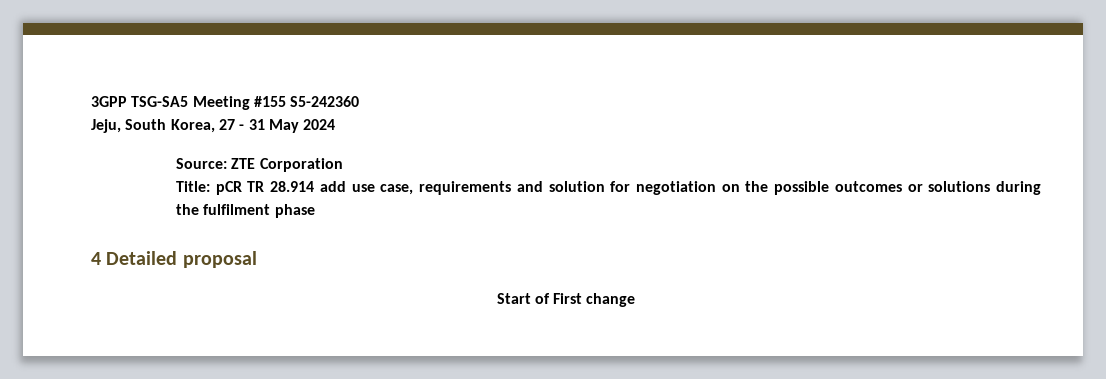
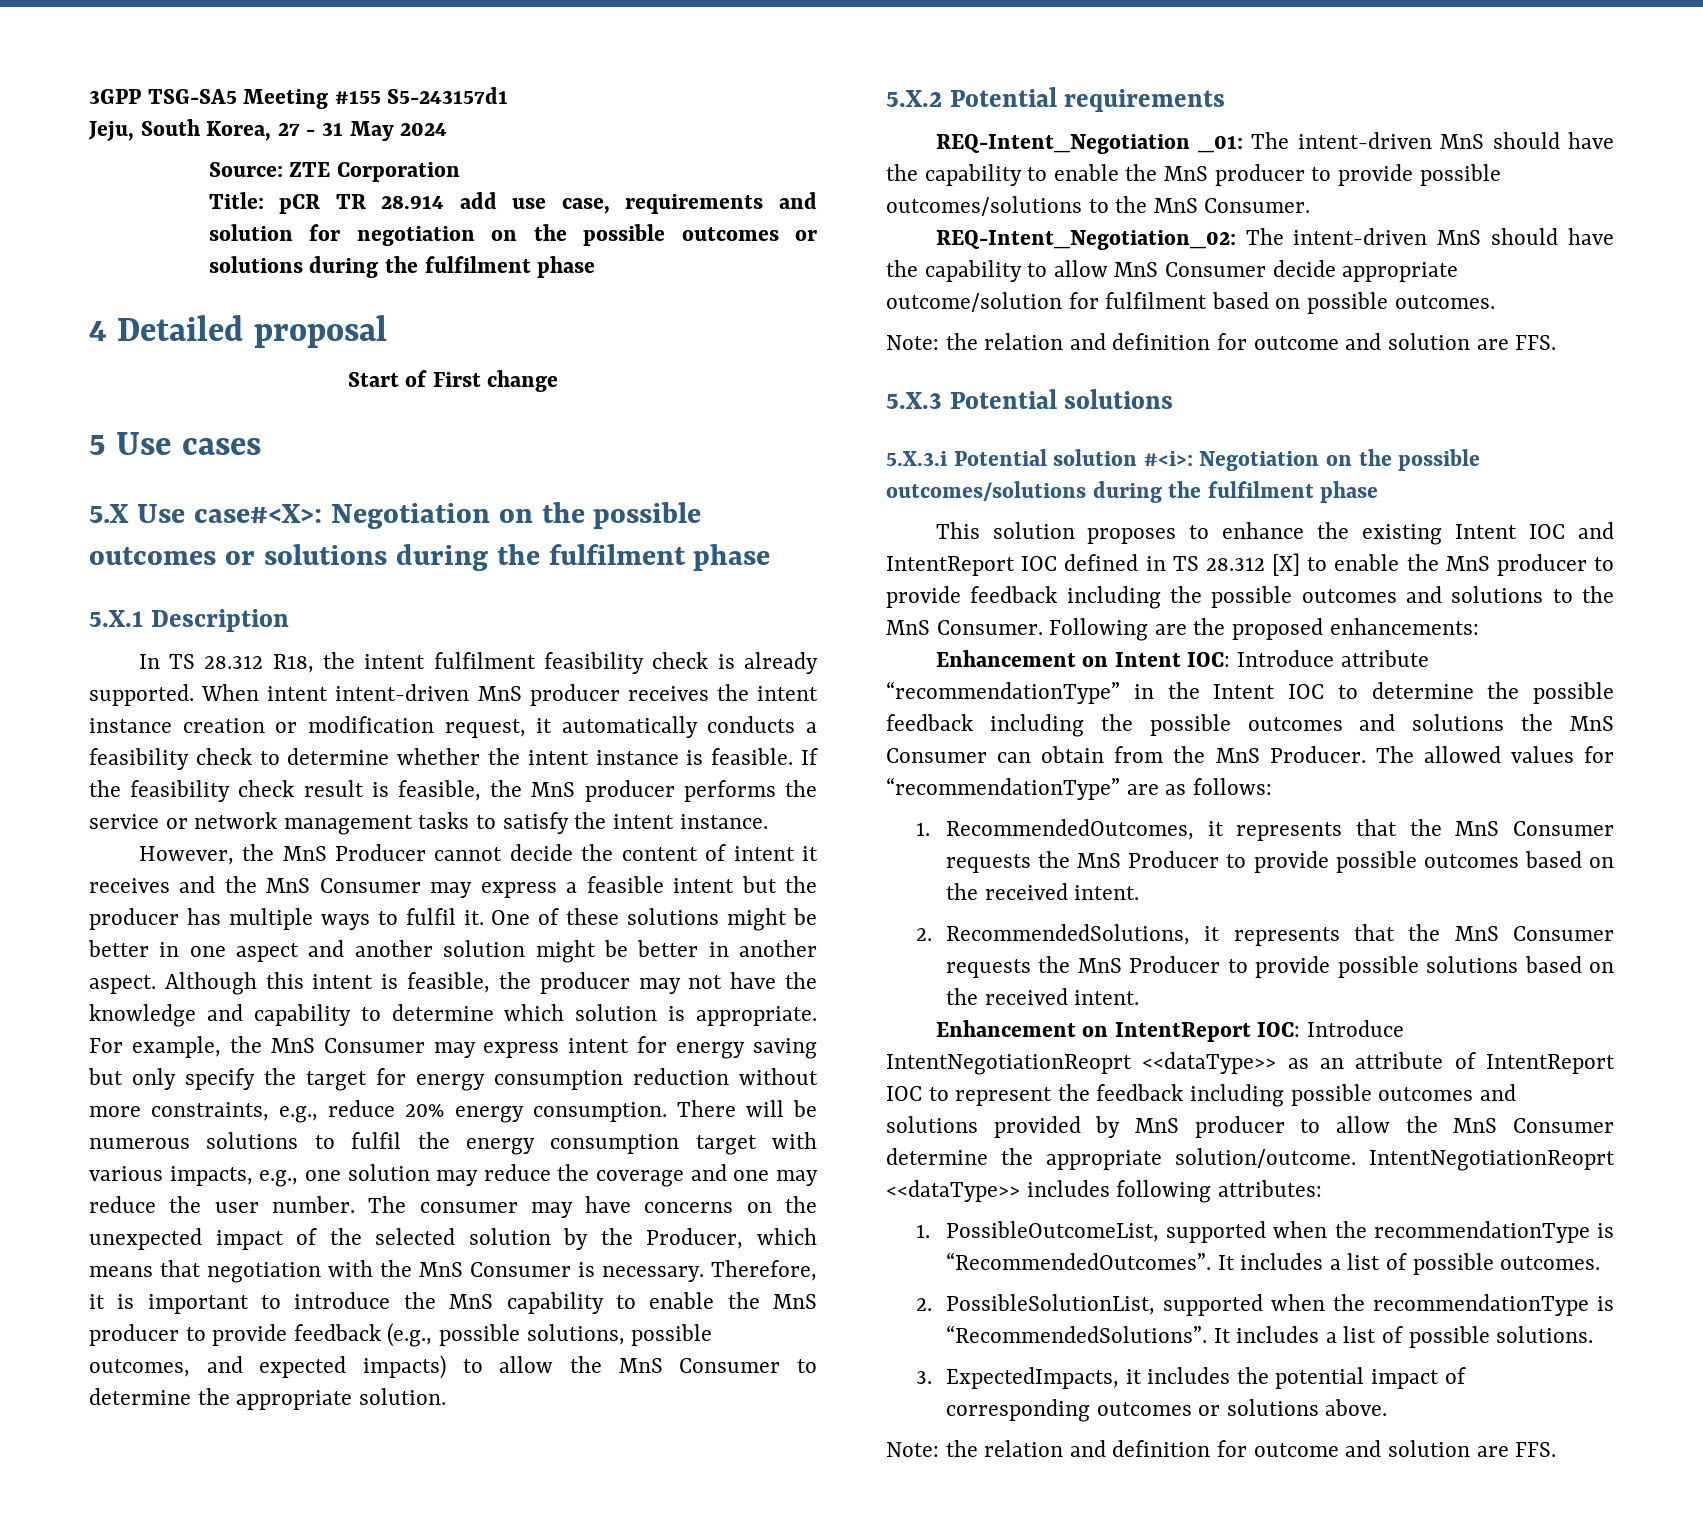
[290,96,360,107] S5-242360 -> [387,87,509,104] S5-243157d1
(636, 300) none -> [89,432,261,455] [89,502,702,529] [89,544,771,571] [89,609,289,632] [138,652,818,674] [89,684,818,706] [89,716,817,738] [89,748,818,770] [89,780,817,802] [89,812,768,835] [138,844,818,865] [89,876,818,898] [89,908,817,931] [88,940,817,963] [89,972,818,995] [89,1004,817,1027] [89,1036,817,1059] [88,1068,818,1091] [89,1100,817,1123] [89,1132,817,1155] [89,1164,818,1187] [89,1196,817,1218] [89,1228,817,1250] [89,1260,817,1283] [89,1292,818,1314] [89,1323,713,1347] [89,1355,817,1379] [89,1388,446,1410] [886,87,1226,112] [935,132,1614,154] [886,164,1501,186] [886,196,1311,216] [935,228,1614,250] [886,260,1459,282] [886,292,1495,314] [886,333,1557,350] [886,389,1174,409] [886,449,1481,471] [886,481,1379,503] [935,522,1614,545] [886,553,1614,576] [886,586,1614,609] [886,618,1479,641] [935,650,1429,667] [886,681,1614,704] [886,714,1614,737] [886,746,1614,763] [886,777,1272,800] [915,819,1614,841] [945,851,1614,873] [945,883,1140,900] [915,924,1614,946] [945,956,1614,978] [945,988,1140,1005] [935,1020,1405,1042] [886,1052,1615,1075] [886,1084,1516,1107] [886,1116,1614,1138] [886,1148,1615,1171] [886,1180,1322,1203] [915,1221,1614,1243] [945,1252,1601,1275] [915,1294,1614,1316] [945,1325,1594,1348] [915,1367,1466,1389] [945,1399,1388,1422] [886,1440,1557,1457] // 5 Use cases // 5.X Use case#<X>: Negotiation on the possible outcomes or solutions during the fulfilment phase // 5.X.1 Description // In TS 28.312 R18, the intent fulfilment feasibility check is already supported. When intent intent-driven MnS producer receives the intent instance creation or modification request, it automatically conducts a feasibility check to determine whether the intent instance is feasible. If the feasibility check result is feasible, the MnS producer performs the service or network management tasks to satisfy the intent instance. // However, the MnS Producer cannot decide the content of intent it receives and the MnS Consumer may express a feasible intent but the producer has multiple ways to fulfil it. One of these solutions might be better in one aspect and another solution might be better in another aspect. Although this intent is feasible, the producer may not have the knowledge and capability to determine which solution is appropriate. For example, the MnS Consumer may express intent for energy saving but only specify the target for energy consumption reduction without more constraints, e.g., reduce 20% energy consumption. There will be numerous solutions to fulfil the energy consumption target with various impacts, e.g., one solution may reduce the coverage and one may reduce the user number. The consumer may have concerns on the unexpected impact of the selected solution by the Producer, which means that negotiation with the MnS Consumer is necessary. Therefore, it is important to introduce the MnS capability to enable the MnS producer to provide feedback (e.g., possible solutions, possible outcomes, and expected impacts) to allow the MnS Consumer to determine the appropriate solution. // 5.X.2 Potential requirements // REQ-Intent_Negotiation _01: The intent-driven MnS should have the capability to enable the MnS producer to provide possible outcomes/solutions to the MnS Consumer. // REQ-Intent_Negotiation_02: The intent-driven MnS should have the capability to allow MnS Consumer decide appropriate outcome/solution for fulfilment based on possible outcomes. // Note: the relation and definition for outcome and solution are FFS. // 5.X.3 Potential solutions // 5.X.3.i Potential solution #<i>: Negotiation on the possible outcomes/solutions during the fulfilment phase // This solution proposes to enhance the existing Intent IOC and IntentReport IOC defined in TS 28.312 [X] to enable the MnS producer to provide feedback including the possible outcomes and solutions to the MnS Consumer. Following are the proposed enhancements: // Enhancement on Intent IOC: Introduce attribute “recommendationType” in the Intent IOC to determine the possible feedback including the possible outcomes and solutions the MnS Consumer can obtain from the MnS Producer. The allowed values for “recommendationType” are as follows: // 1. RecommendedOutcomes, it represents that the MnS Consumer requests the MnS Producer to provide possible outcomes based on the received intent. // 2. RecommendedSolutions, it represents that the MnS Consumer requests the MnS Producer to provide possible solutions based on the received intent. // Enhancement on IntentReport IOC: Introduce IntentNegotiationReoprt <<dataType>> as an attribute of IntentReport IOC to represent the feedback including possible outcomes and solutions provided by MnS producer to allow the MnS Consumer determine the appropriate solution/outcome. IntentNegotiationReoprt <<dataType>> includes following attributes: // 1. PossibleOutcomeList, supported when the recommendationType is “RecommendedOutcomes”. It includes a list of possible outcomes. // 2. PossibleSolutionList, supported when the recommendationType is “RecommendedSolutions”. It includes a list of possible solutions. // 3. ExpectedImpacts, it includes the potential impact of corresponding outcomes or solutions above. // Note: the relation and definition for outcome and solution are FFS.

